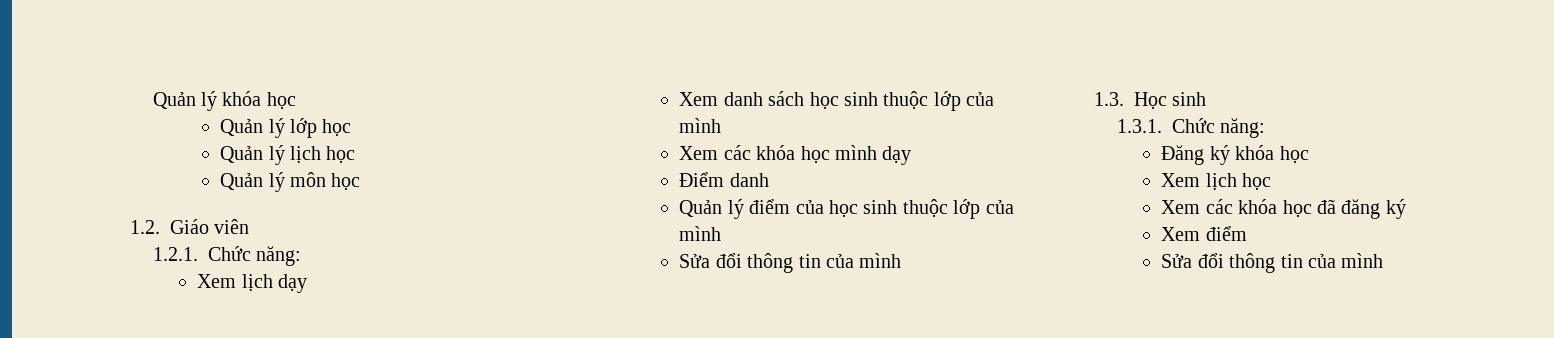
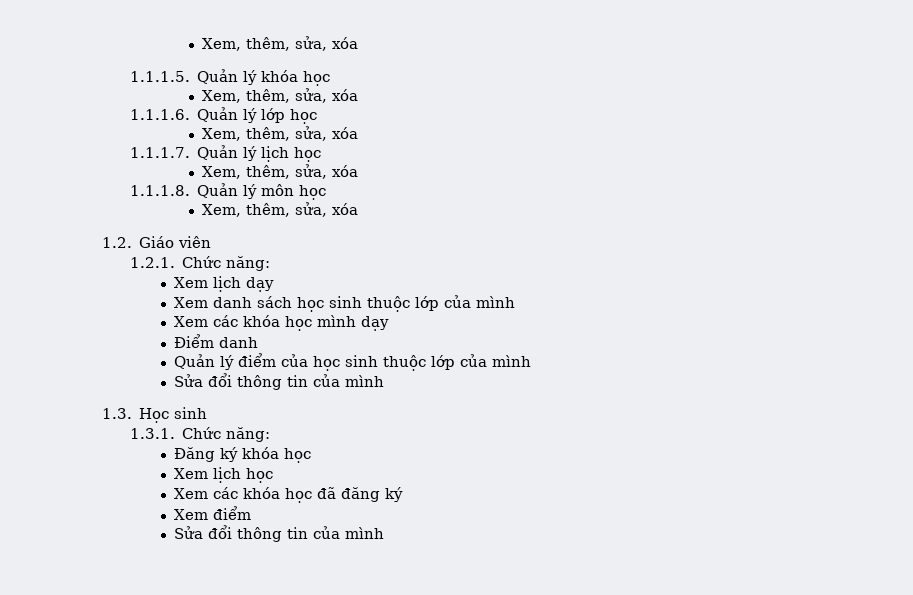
(152, 100) none -> [201,36,358,51] [129,71,190,82] Xem, thêm, sửa, xóa // 1.1.1.5.
(296, 100) none -> [201,88,358,103] [129,109,190,120] Xem, thêm, sửa, xóa // 1.1.1.6.
(352, 127) none -> [201,126,358,141] [129,147,190,158] Xem, thêm, sửa, xóa // 1.1.1.7.
(356, 154) none -> [201,164,358,179] [129,185,190,196] Xem, thêm, sửa, xóa // 1.1.1.8.
(361, 181) none -> [201,202,358,217] // Xem, thêm, sửa, xóa

